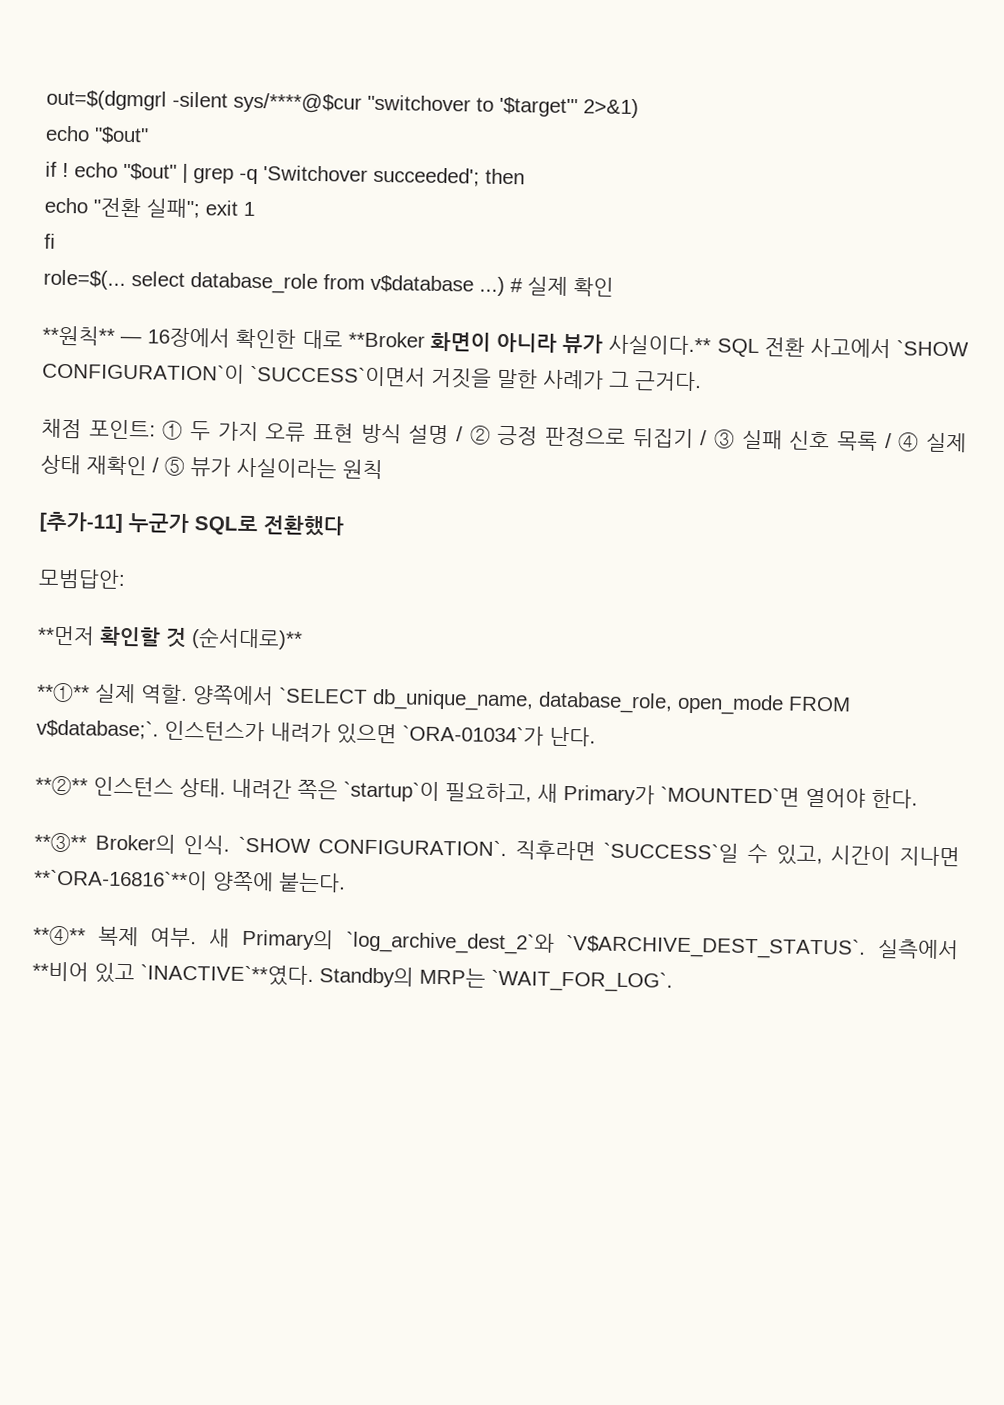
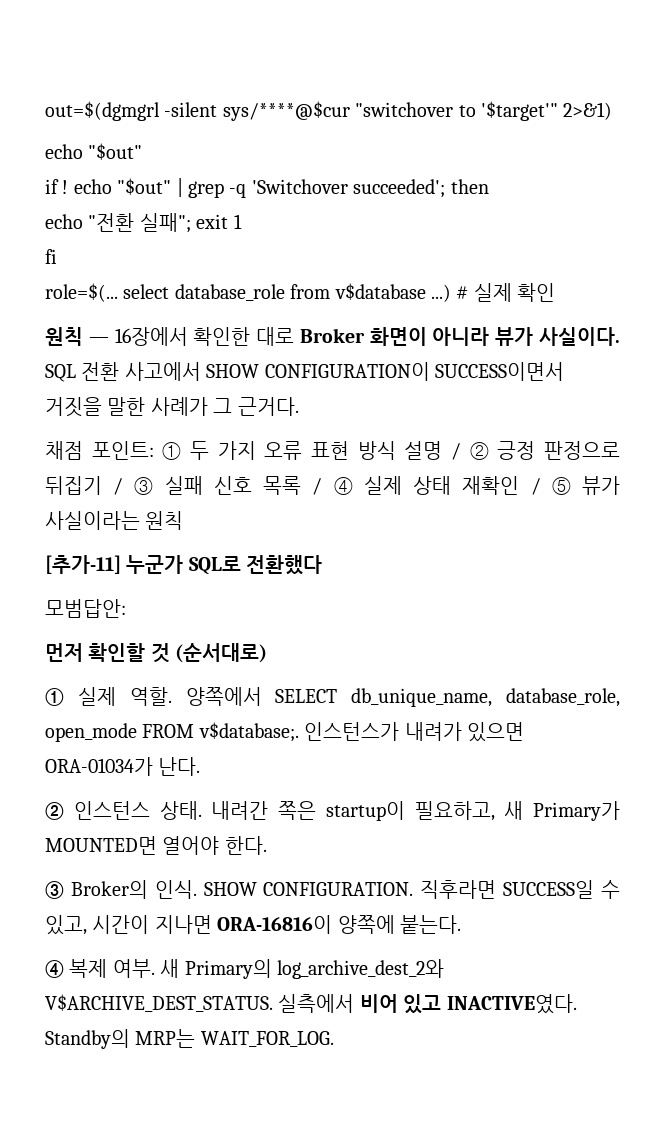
[42,325,115,346] **원칙** -> [45,327,83,346] 원칙
[347,331,425,348] **Broker -> [299,328,365,343] Broker
[608,334,712,356] 사실이다.** -> [539,327,620,346] 사실이다.
[896,340,970,357] [42,361,426,387] `SHOW CONFIGURATION`이 `SUCCESS`이면서 -> [206,362,564,381] SHOW CONFIGURATION이 SUCCESS이면서
[37,625,95,646] **먼저 -> [45,643,83,662] 먼저
[191,627,303,650] [36,682,90,703] (순서대로)** // **①** -> [175,643,268,663] [45,688,64,706] (순서대로) // ①
[278,687,368,704] `SELECT -> [275,689,338,703] SELECT
[36,719,159,740] v$database;`. -> [198,722,299,742] v$database;.
[402,724,544,746] `ORA-01034`가 -> [45,757,153,776] ORA-01034가
[35,775,88,796] **②** -> [45,802,64,820] ②
[343,780,440,803] `startup`이 -> [325,801,405,821] startup이
[660,785,800,807] `MOUNTED`면 -> [45,836,157,855] MOUNTED면
[34,832,87,853] **③** -> [45,881,64,899] ③
[238,836,740,863] `SHOW CONFIGURATION`. 직후라면 `SUCCESS`일 -> [203,880,595,899] SHOW CONFIGURATION. 직후라면 SUCCESS일
[34,868,208,891] **`ORA-16816`**이 -> [217,915,333,934] ORA-16816이
[33,925,86,946] **④** -> [45,960,64,978] ④
[345,930,959,960] [32,961,314,987] `log_archive_dest_2`와 `V$ARCHIVE_DEST_STATUS`. 실측에서 **비어 있고 `INACTIVE`**였다. -> [277,959,444,979] [45,994,577,1014] log_archive_dest_2와 V$ARCHIVE_DEST_STATUS. 실측에서 비어 있고 INACTIVE였다.
[491,969,673,993] `WAIT_FOR_LOG`. -> [200,1031,334,1047] WAIT_FOR_LOG.

